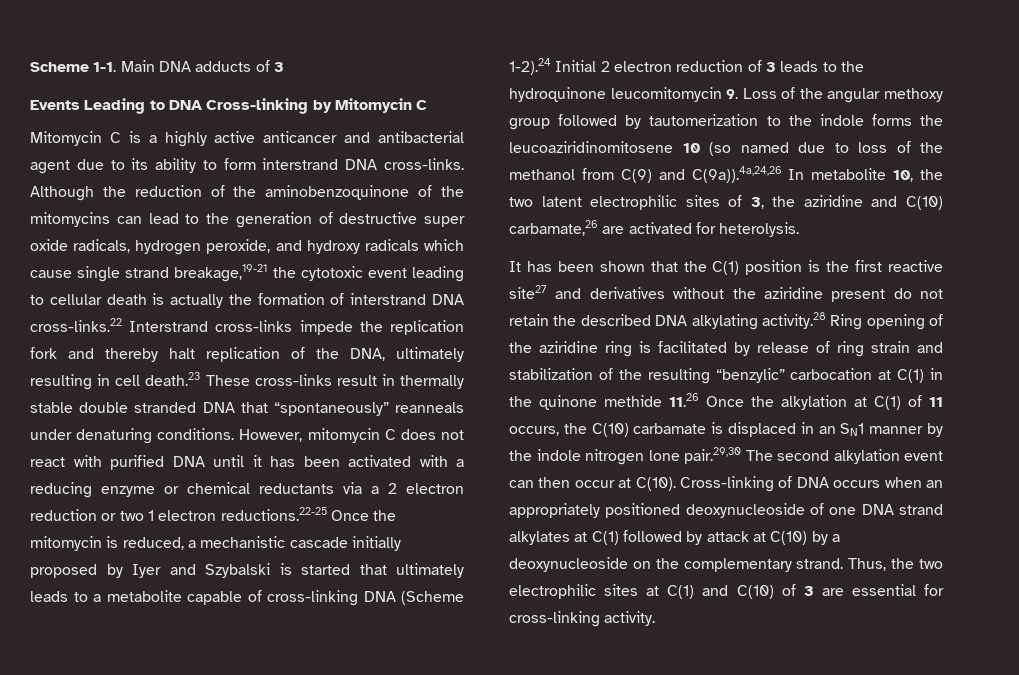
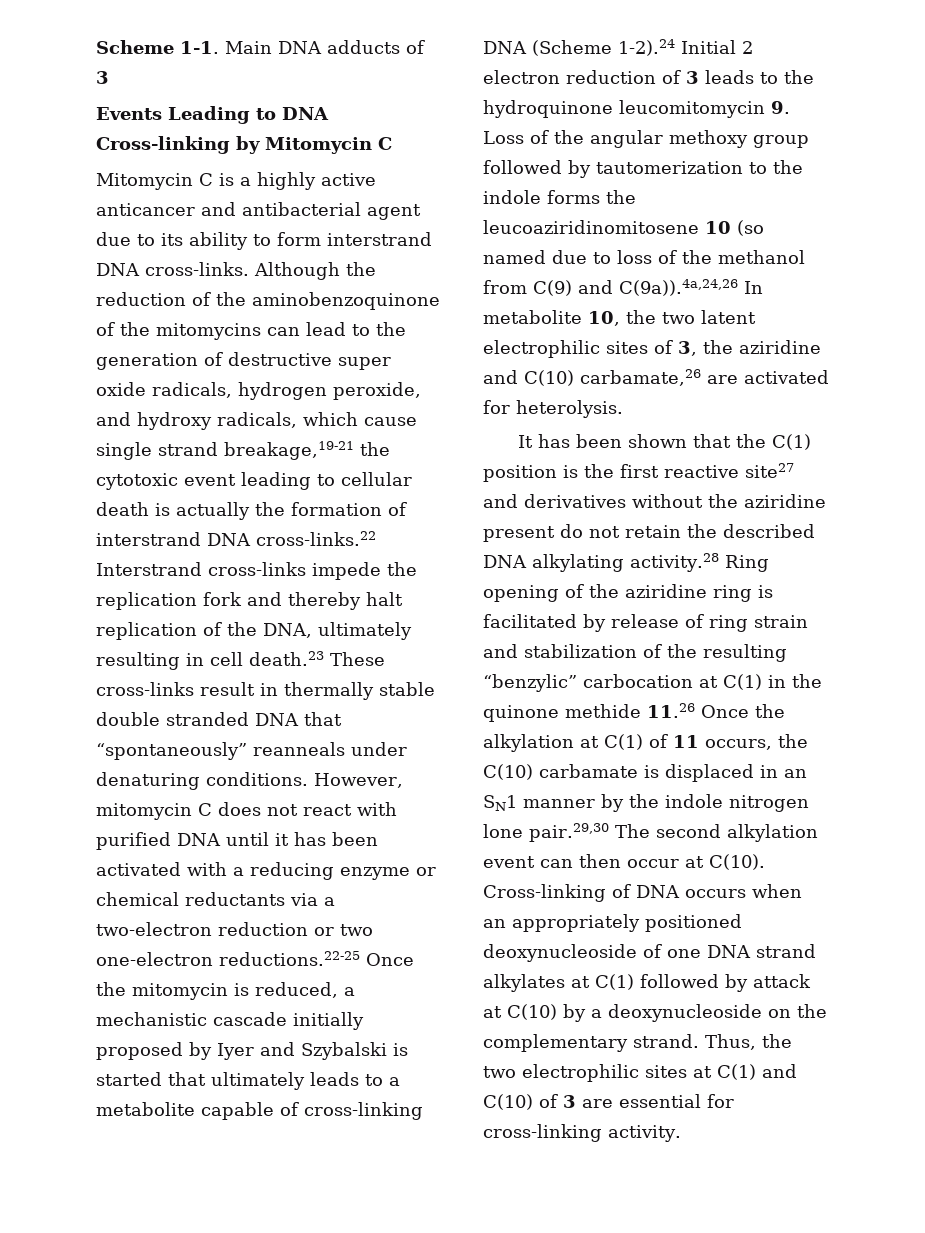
[364,239,419,251] radicals -> [217,412,297,428] radicals,
[388,483,464,494] 2 electron -> [96,922,212,936] two-electron
[147,510,217,521] 1 electron -> [96,952,213,966] one-electron

